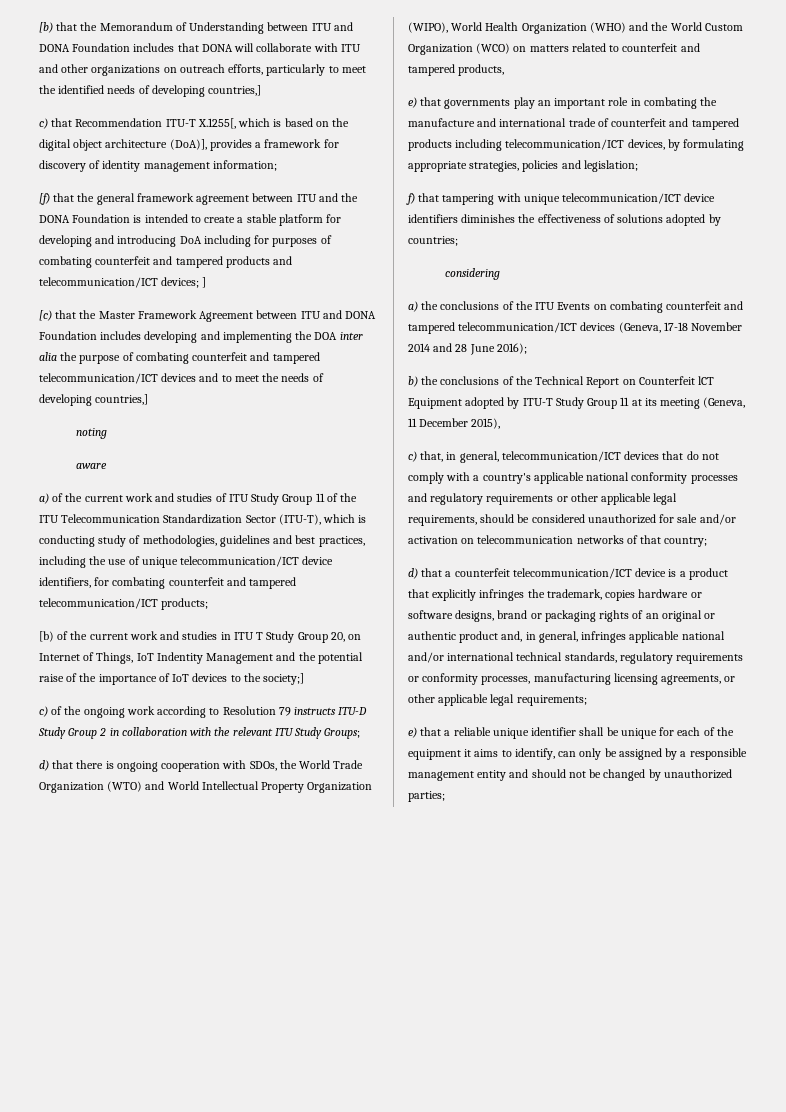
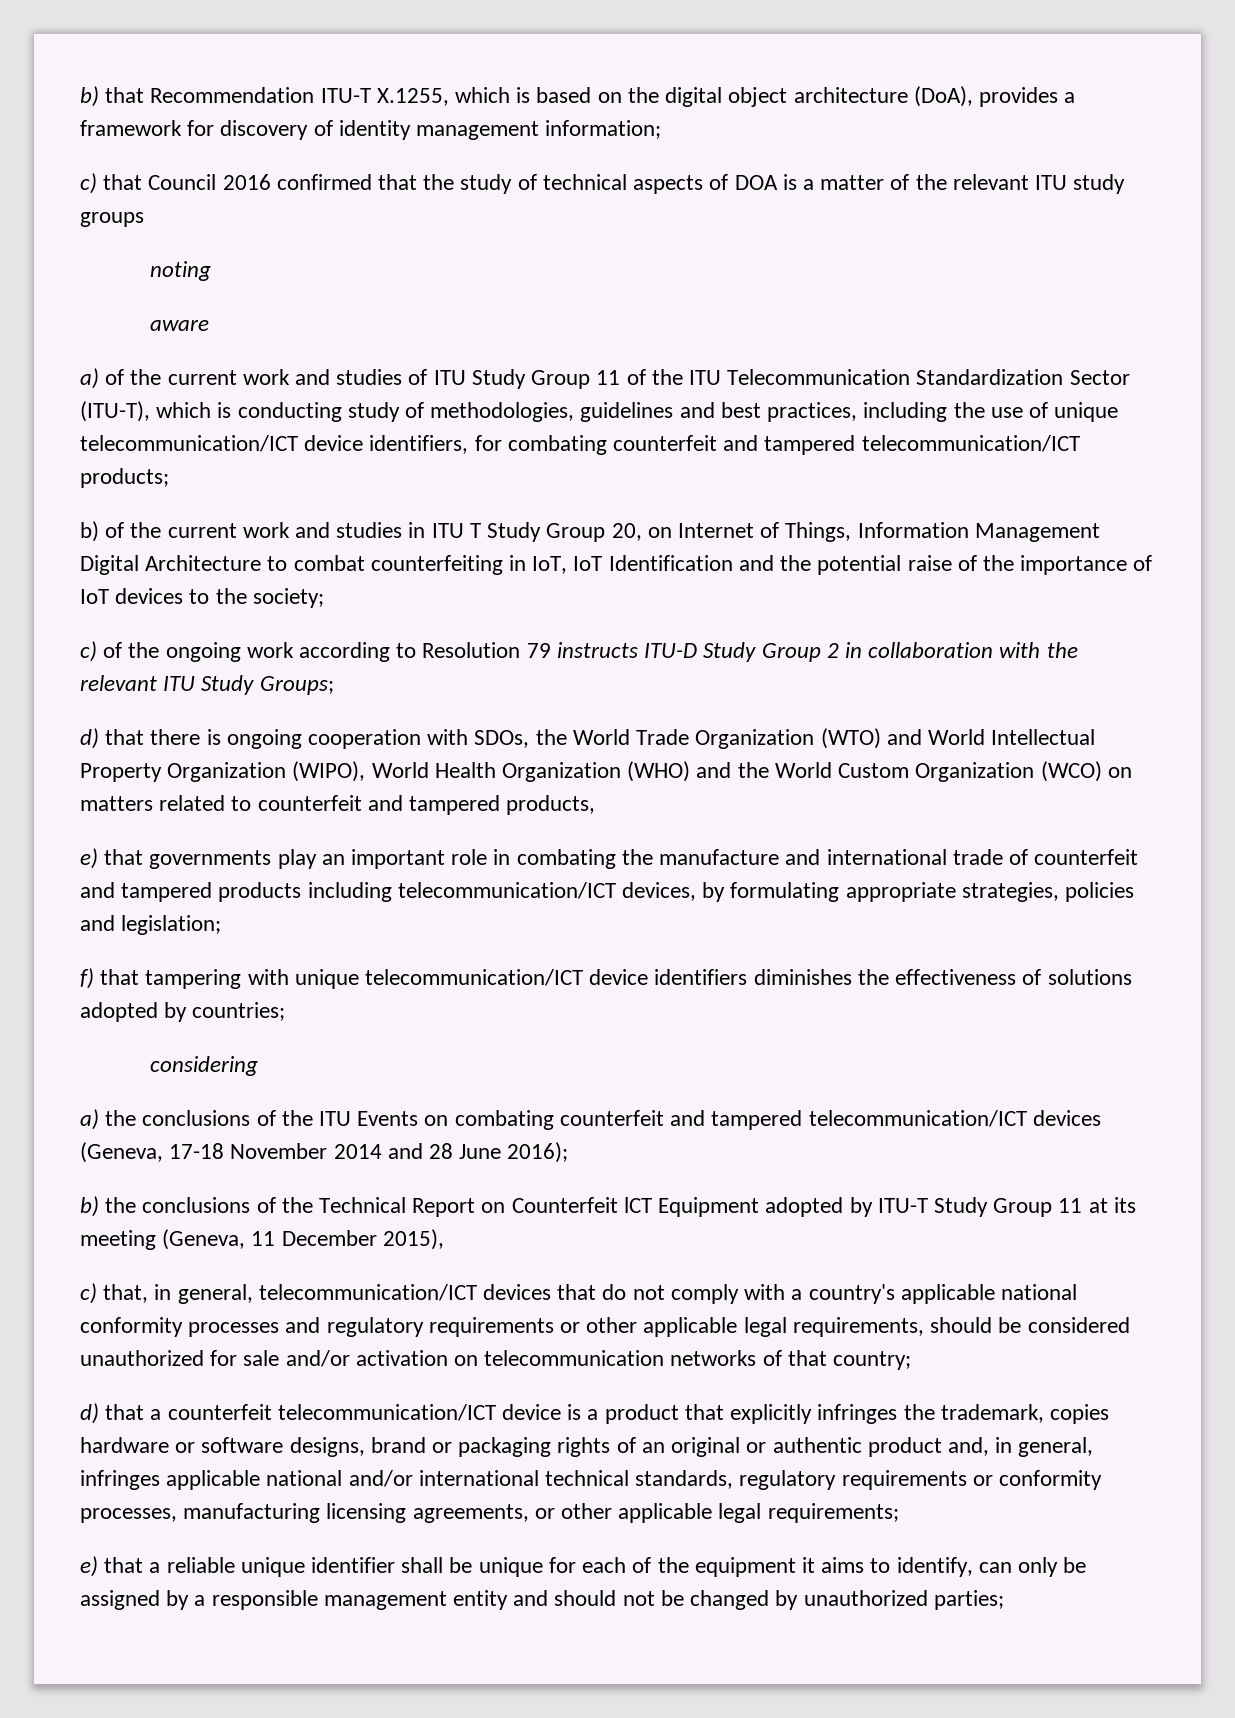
[39,22,353,34] [39,43,361,52] [39,64,366,76] [39,85,262,97] [39,118,48,129] [b) that the Memorandum of Understanding between ITU and DONA Foundation includes that DONA will collaborate with ITU and other organizations on outreach efforts, particularly to meet the identified needs of developing countries,] // c) -> [80,86,99,107] b)
[197,118,236,129] X.1255[, -> [376,88,449,106] X.1255,
[169,139,207,150] (DoA)], -> [913,86,973,107] (DoA),
[39,193,359,205] [39,214,342,226] [39,235,332,247] [39,256,293,268] [39,277,207,288] [39,310,377,322] [39,331,363,343] [39,352,320,364] [39,373,324,384] [39,394,149,406] [f) that the general framework agreement between ITU and the DONA Foundation is intended to create a stable platform for developing and introducing DoA including for purposes of combating counterfeit and tampered products and telecommunication/ICT devices; ] // [c) that the Master Framework Agreement between ITU and DONA Foundation includes developing and implementing the DOA inter alia the purpose of combating counterfeit and tampered telecommunication/ICT devices and to meet the needs of developing countries,] -> [80,173,1126,194] [80,212,144,227] c) that Council 2016 confirmed that the study of technical aspects of DOA is a matter of the relevant ITU study groups
[39,631,54,642] [b) -> [80,521,99,542] b)
[136,652,274,664] IoT Indentity Management -> [857,522,1100,542] [80,555,733,575] Information Management Digital Architecture to combat counterfeiting in IoT, IoT Identification
[263,673,305,685] society;] -> [252,588,324,608] society;

